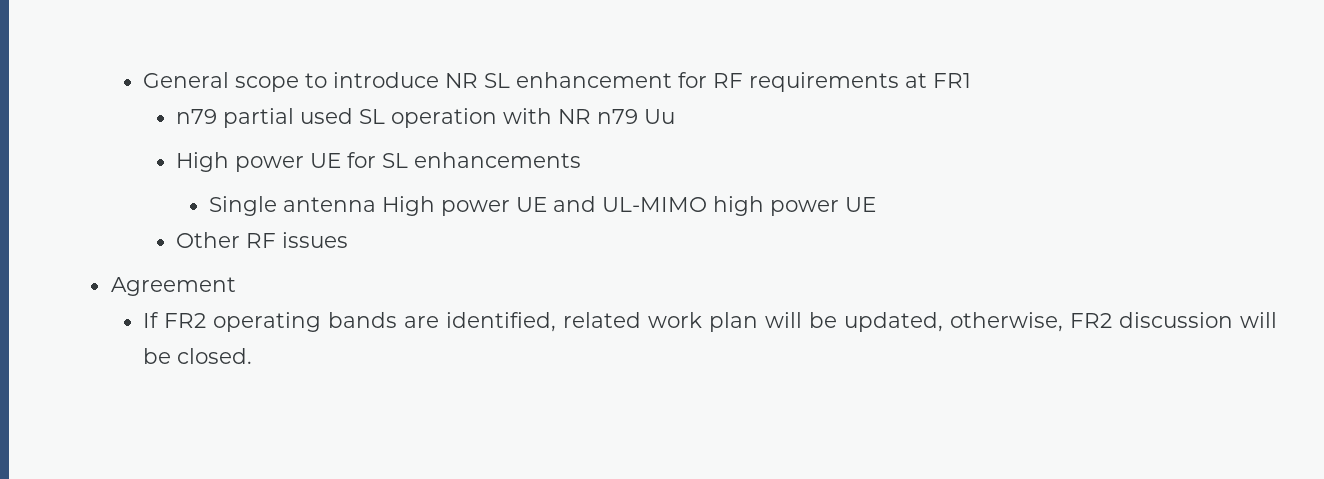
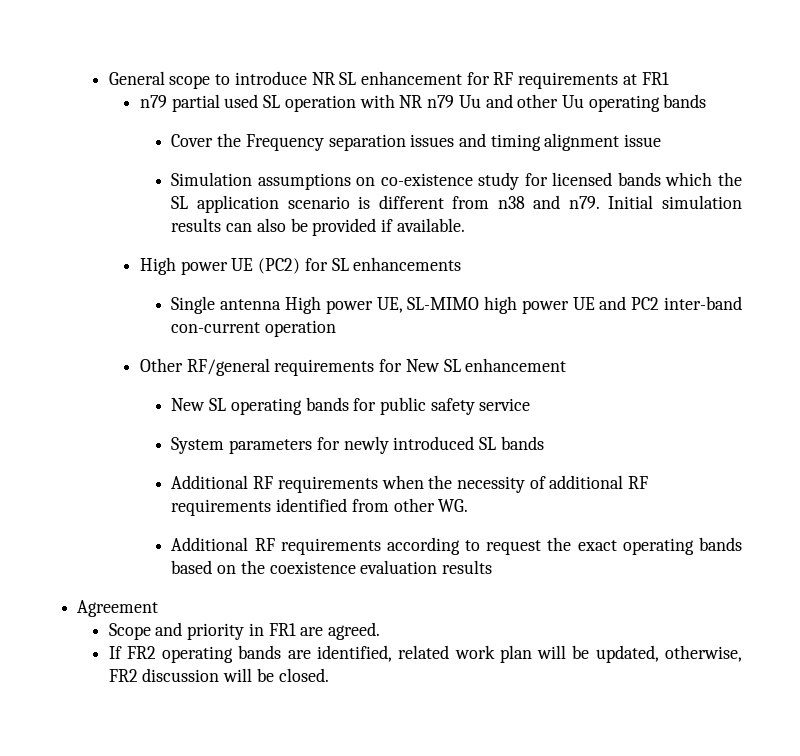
[176,152,342,172] // High power UE -> [485,94,707,112] [171,133,662,151] [171,172,742,190] [171,195,743,213] [171,218,465,236] [140,257,301,275] and other Uu operating bands // Cover the Frequency separation issues and timing alignment issue // Simulation assumptions on co-existence study for licensed bands which the SL application scenario is different from n38 and n79. Initial simulation results can also be provided if available. // High power UE (PC2)
[516,196,708,212] UE and UL-MIMO -> [376,297,480,313] UE, SL-MIMO
[176,232,349,248] [110,277,236,296] // Other RF issues // Agreement -> [599,296,742,310] [171,320,337,337] [140,358,567,376] [171,397,531,415] [171,436,544,454] [171,475,649,493] [171,498,469,516] [171,537,742,555] [171,560,493,574] [77,600,159,617] [108,622,380,640] and PC2 inter-band con-current operation // Other RF/general requirements for New SL enhancement // New SL operating bands for public safety service // System parameters for newly introduced SL bands // Additional RF requirements when the necessity of additional RF requirements identified from other WG. // Additional RF requirements according to request the exact operating bands based on the coexistence evaluation results // Agreement // Scope and priority in FR1 are agreed.

